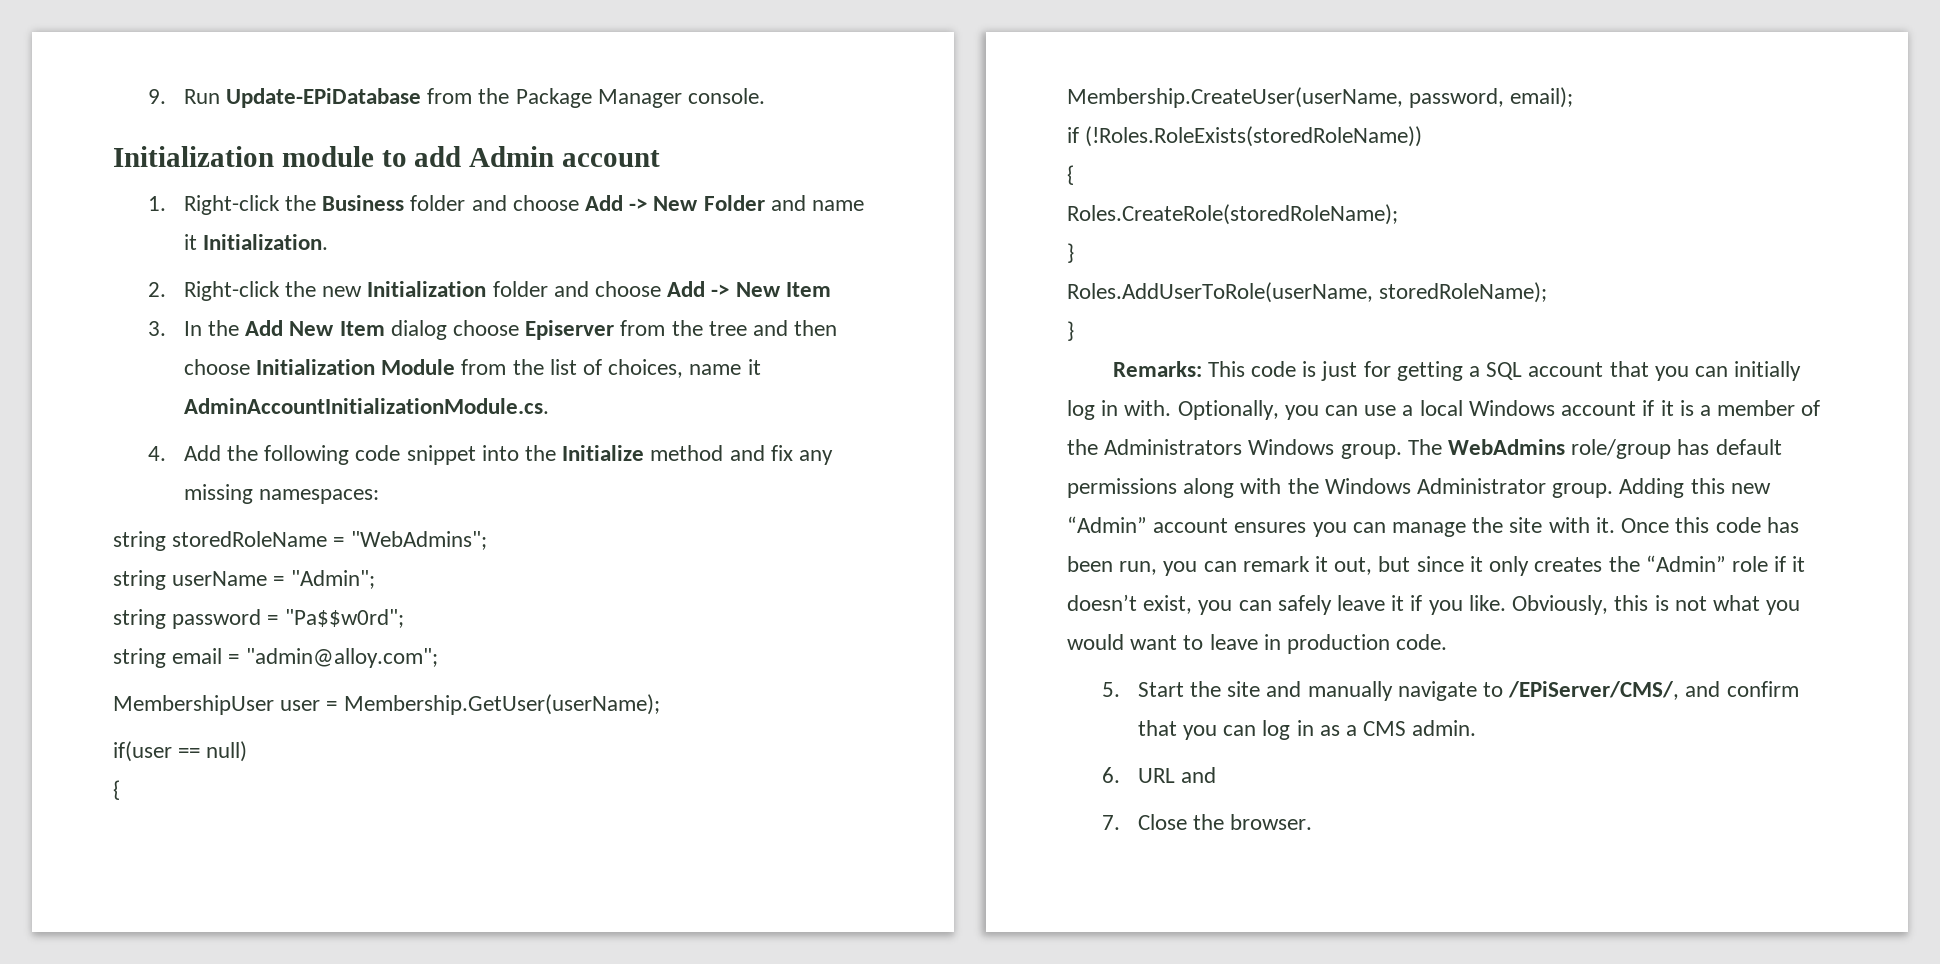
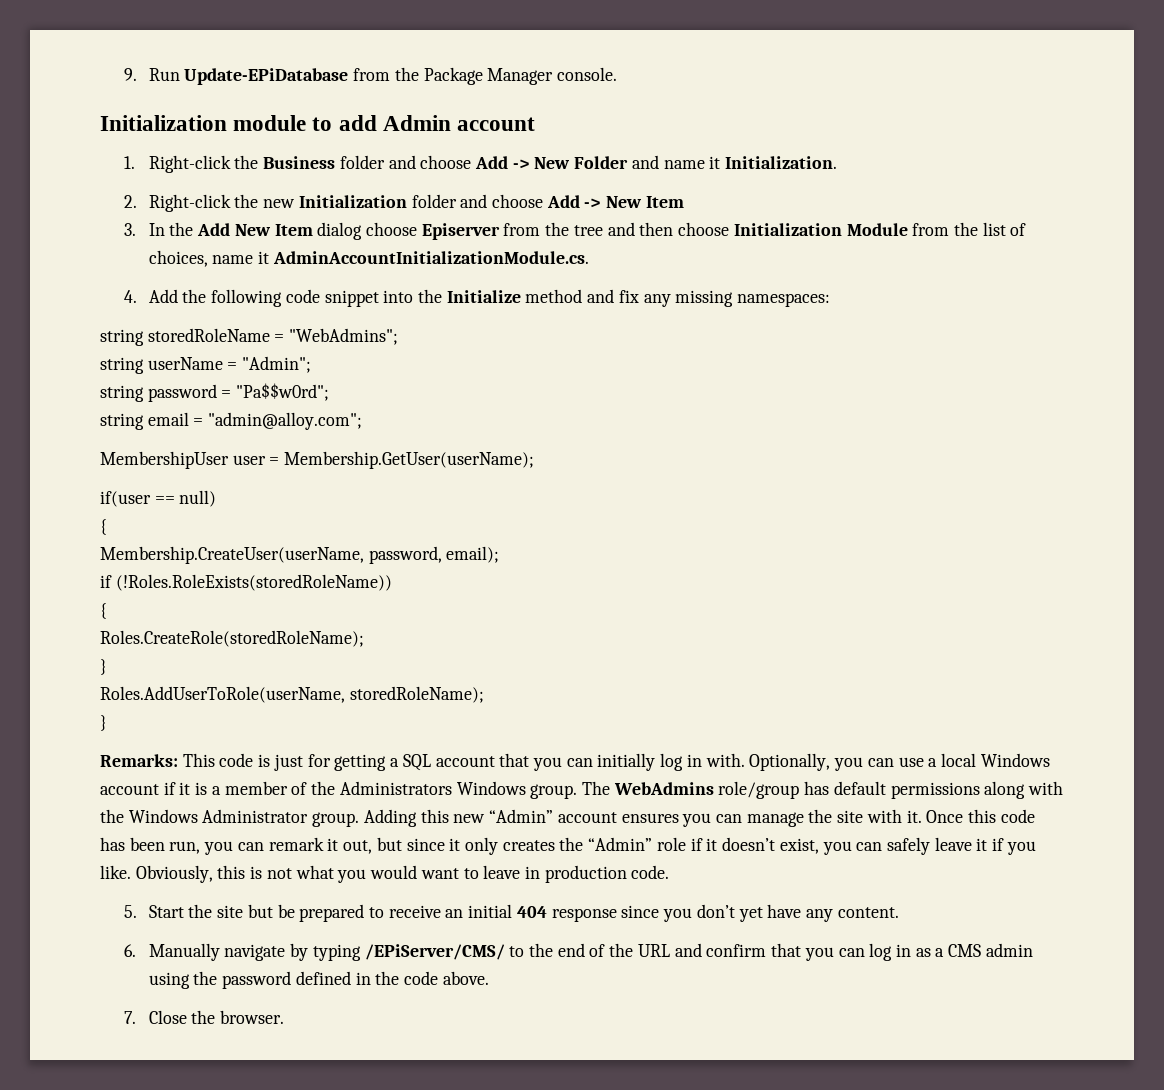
[1266,681,1680,701] and manually navigate to /EPiServer/CMS/, -> [247,904,899,922] [124,943,670,961] but be prepared to receive an initial 404 response since you don’t yet have any content. // 6. Manually navigate by typing /EPiServer/CMS/ to the end of the URL
[1412,720,1477,736] [1102,767,1216,783] admin. // 6. URL and -> [985,943,1033,957] [148,971,489,989] admin using the password defined in the code above.

